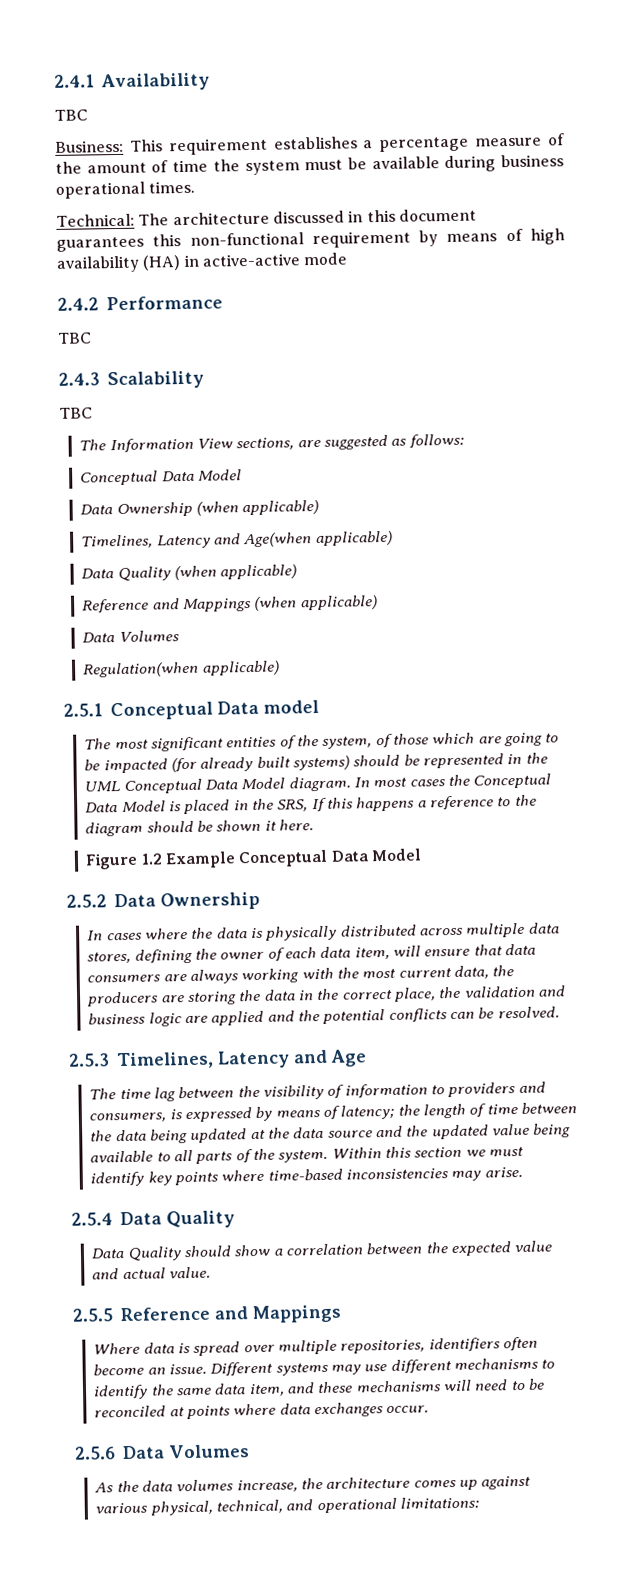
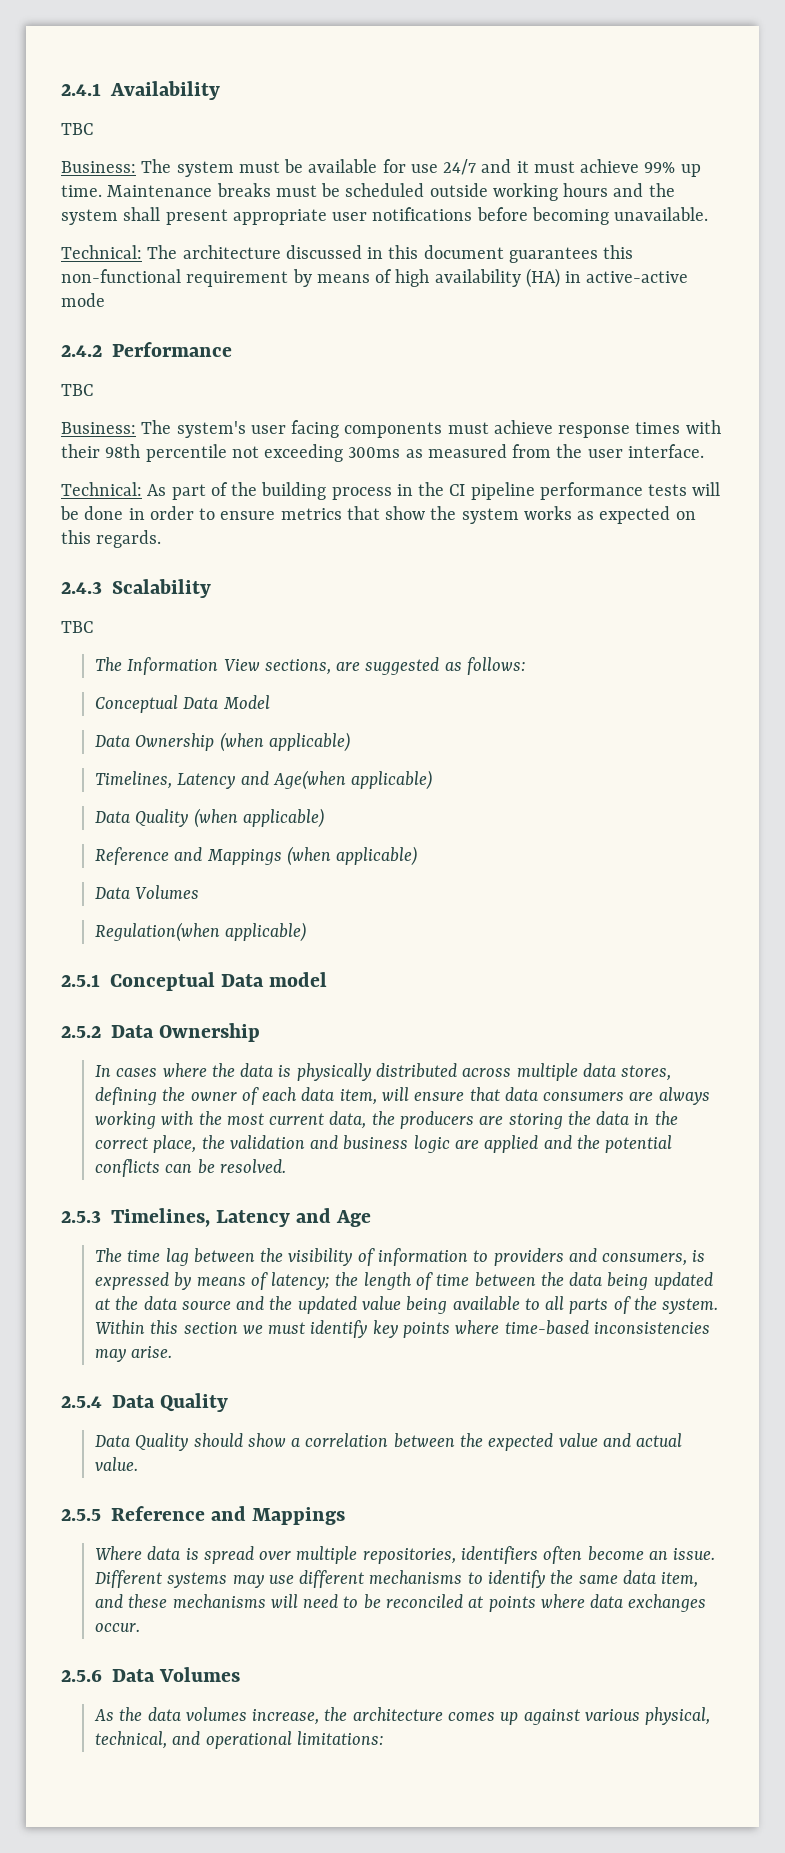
[129,133,566,156] [55,154,564,176] [55,180,196,199] This requirement establishes a percentage measure of the amount of time the system must be available during business operational times. -> [141,159,701,177] [61,183,675,201] [61,207,709,225] The system must be available for use 24/7 and it must achieve 99% up time. Maintenance breaks must be scheduled outside working hours and the system shall present appropriate user notifications before becoming unavailable.
(92, 338) none -> [61,420,721,438] [61,444,704,462] [61,482,721,500] [60,506,696,524] [61,530,162,548] // Business: The system's user facing components must achieve response times with their 98th percentile not exceeding 300ms as measured from the user interface. // Technical: As part of the building process in the CI pipeline performance tests will be done in order to ensure metrics that show the system works as expected on this regards.
[84,732,560,752] [84,752,548,774] [84,773,552,794] [85,794,537,815] [85,819,315,837] [85,848,423,870] // The most significant entities of the system, of those which are going to be impacted (for already built systems) should be represented in the UML Conceptual Data Model diagram. In most cases the Conceptual Data Model is placed in the SRS, If this happens a reference to the diagram should be shown it here. // Figure 1.2 Example Conceptual Data Model -> (327, 979) none

